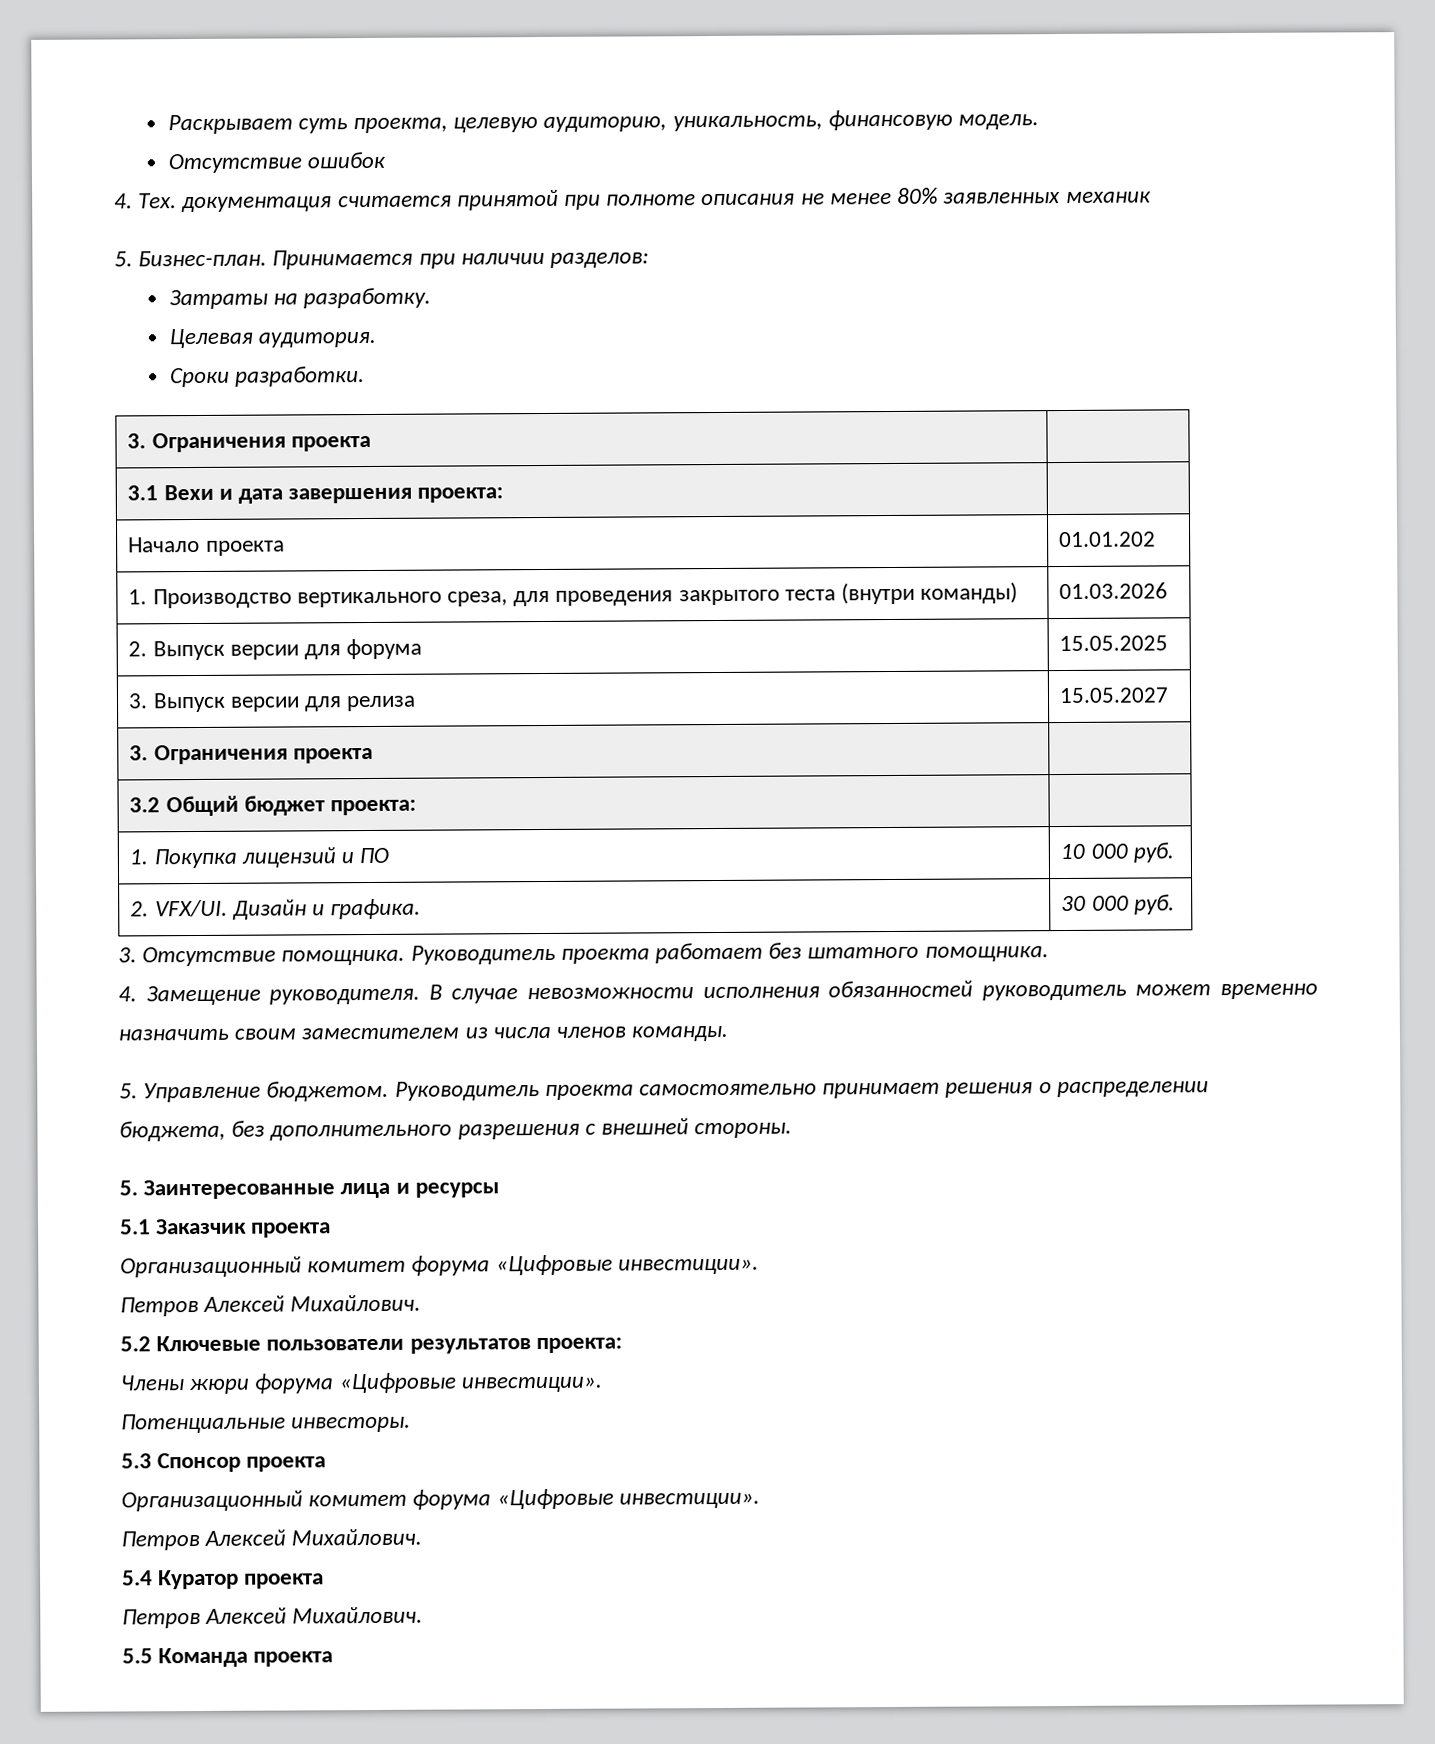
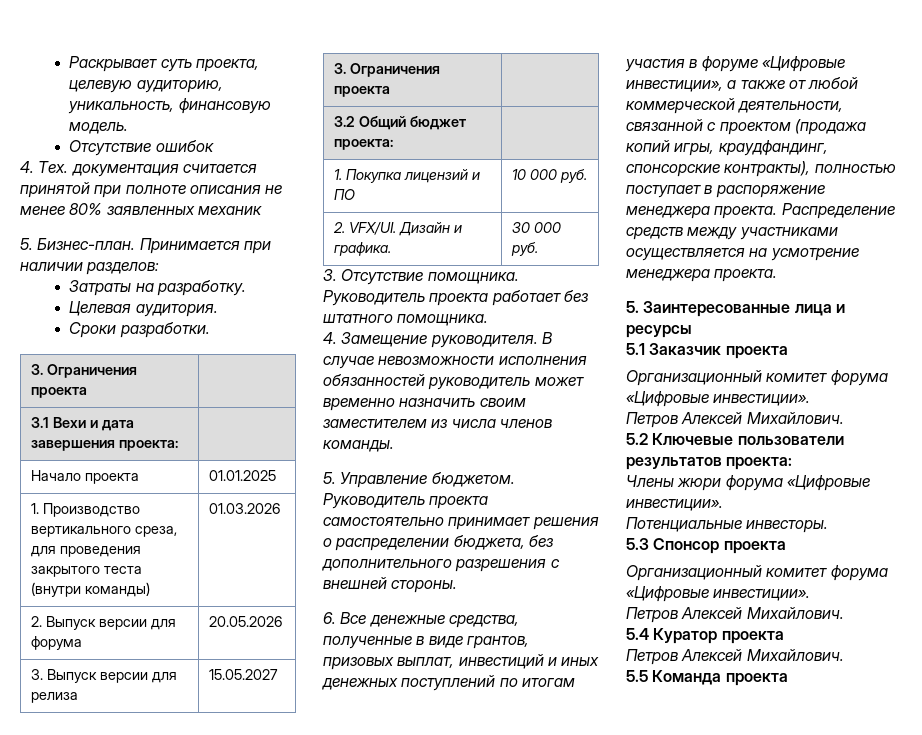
[1059,531,1157,548] 01.01.202 -> [209,470,277,481] 01.01.2025
[1059,635,1169,652] 15.05.2025 -> [209,616,283,627] 20.05.2026
(793, 1130) none -> [323,612,519,628] [323,636,529,649] [323,654,600,670] [322,675,575,691] [625,56,845,72] [626,77,859,92] [626,98,844,114] [626,119,866,135] [626,140,828,156] [626,161,896,177] [626,185,825,198] [626,203,895,219] [626,227,838,240] [626,248,859,261] [626,269,778,282] // 6. Все денежные средства, полученные в виде грантов, призовых выплат, инвестиций и иных денежных поступлений по итогам участия в форуме «Цифровые инвестиции», а также от любой коммерческой деятельности, связанной с проектом (продажа копий игры, краудфандинг, спонсорские контракты), полностью поступает в распоряжение менеджера проекта. Распределение средств между участниками осуществляется на усмотрение менеджера проекта.

